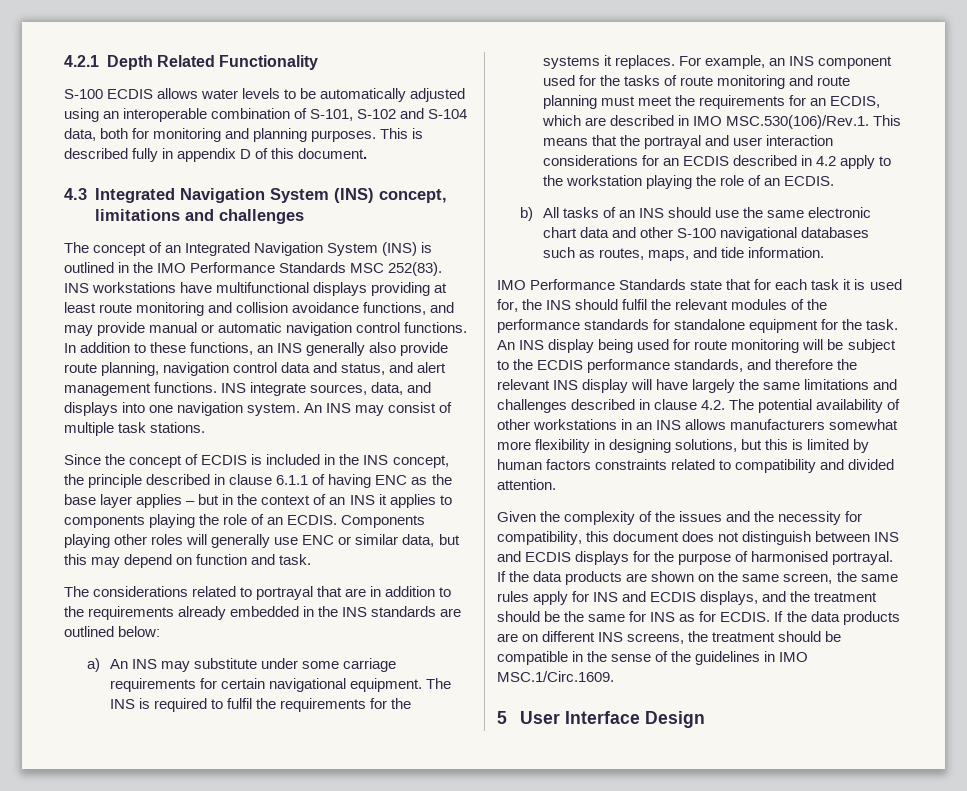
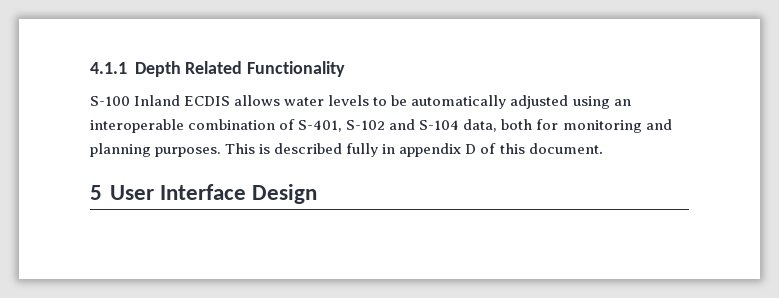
[64,55,99,67] 4.2.1 -> [90,62,127,74] 4.1.1
(103, 94) none -> [134,95,181,106] Inland
[310,109,354,121] S-101, -> [298,120,343,132] S-401,
[64,188,447,203] [94,209,304,224] [64,242,433,256] [64,262,443,276] [64,282,448,296] [64,302,455,316] [64,322,468,336] [64,342,449,356] [64,362,447,376] [64,382,432,396] [64,402,453,416] [64,422,206,436] [64,454,449,468] [64,474,452,488] [64,494,452,508] [64,514,426,528] [64,534,460,548] [64,554,312,568] [64,586,452,600] [64,606,462,620] [64,626,161,637] [86,658,397,672] [109,678,452,692] [109,698,412,712] [542,55,893,69] [542,75,851,89] [542,95,881,109] [541,115,902,129] [542,135,834,149] [542,155,892,169] [542,175,835,189] [519,207,872,221] [542,227,870,241] [542,247,825,261] [497,279,902,290] [497,299,828,312] [497,319,899,333] [497,339,896,353] [497,359,858,373] [497,379,898,393] [497,399,901,413] [497,419,899,430] [497,439,870,453] [497,459,895,473] [497,479,556,490] [497,511,863,525] [497,531,900,545] [497,551,894,565] [497,571,898,585] [497,591,878,605] [497,611,900,625] [497,631,842,644] [497,651,809,665] [497,671,614,682] // 4.3 Integrated Navigation System (INS) concept, limitations and challenges // The concept of an Integrated Navigation System (INS) is outlined in the IMO Performance Standards MSC 252(83). INS workstations have multifunctional displays providing at least route monitoring and collision avoidance functions, and may provide manual or automatic navigation control functions. In addition to these functions, an INS generally also provide route planning, navigation control data and status, and alert management functions. INS integrate sources, data, and displays into one navigation system. An INS may consist of multiple task stations. // Since the concept of ECDIS is included in the INS concept, the principle described in clause 6.1.1 of having ENC as the base layer applies – but in the context of an INS it applies to components playing the role of an ECDIS. Components playing other roles will generally use ENC or similar data, but this may depend on function and task. // The considerations related to portrayal that are in addition to the requirements already embedded in the INS standards are outlined below: // a) An INS may substitute under some carriage requirements for certain navigational equipment. The INS is required to fulfil the requirements for the systems it replaces. For example, an INS component used for the tasks of route monitoring and route planning must meet the requirements for an ECDIS, which are described in IMO MSC.530(106)/Rev.1. This means that the portrayal and user interaction considerations for an ECDIS described in 4.2 apply to the workstation playing the role of an ECDIS. // b) All tasks of an INS should use the same electronic chart data and other S-100 navigational databases such as routes, maps, and tide information. // IMO Performance Standards state that for each task it is used for, the INS should fulfil the relevant modules of the performance standards for standalone equipment for the task. An INS display being used for route monitoring will be subject to the ECDIS performance standards, and therefore the relevant INS display will have largely the same limitations and challenges described in clause 4.2. The potential availability of other workstations in an INS allows manufacturers somewhat more flexibility in designing solutions, but this is limited by human factors constraints related to compatibility and divided attention. // Given the complexity of the issues and the necessity for compatibility, this document does not distinguish between INS and ECDIS displays for the purpose of harmonised portrayal. If the data products are shown on the same screen, the same rules apply for INS and ECDIS displays, and the treatment should be the same for INS as for ECDIS. If the data products are on different INS screens, the treatment should be compatible in the sense of the guidelines in IMO MSC.1/Circ.1609. -> (603, 148) none

